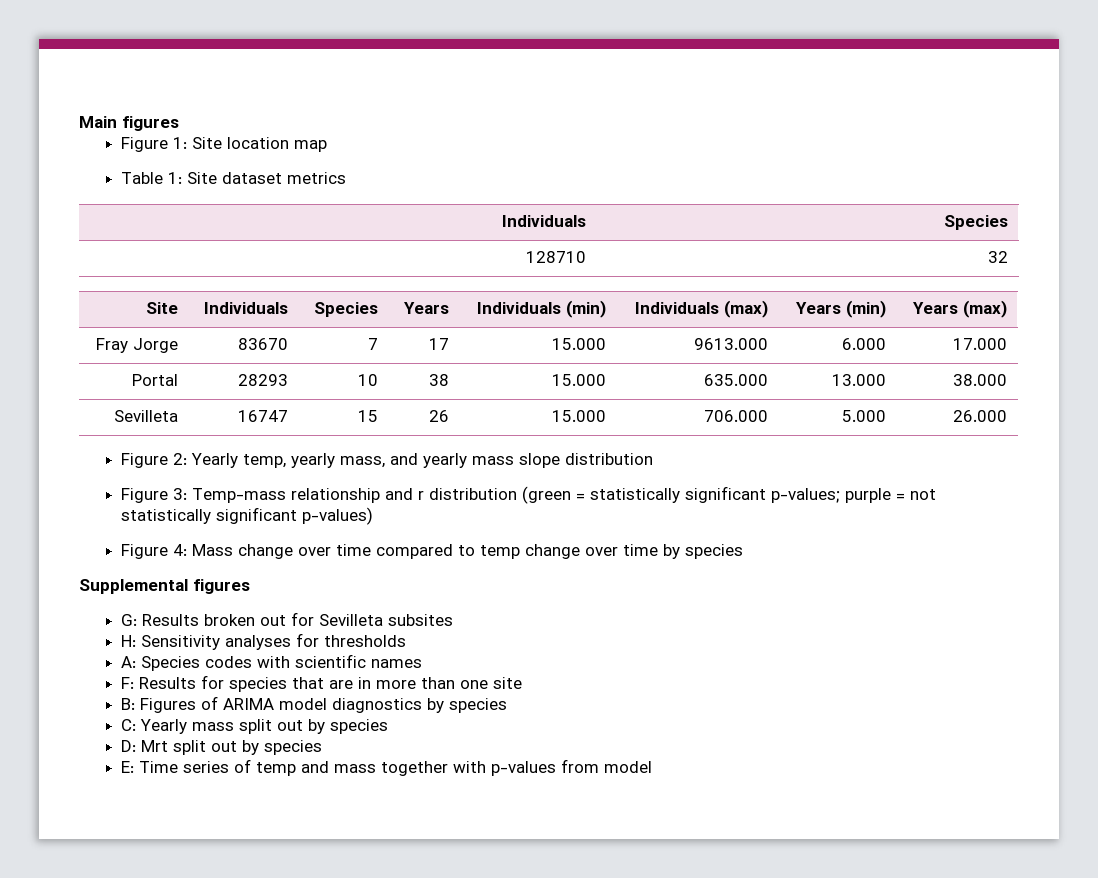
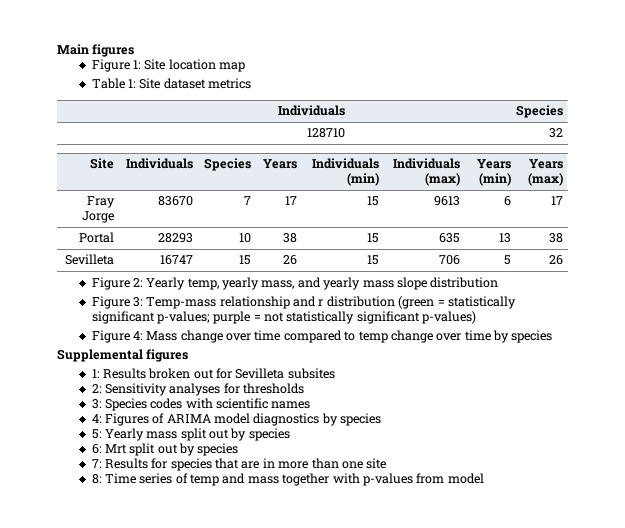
[551,338,606,350] [693,338,768,350] [841,338,886,350] [952,338,1007,350] 15.000 | 9613.000 | 6.000 | 17.000 -> [366,196,379,206] [433,196,460,206] [503,196,511,206] [550,196,563,205] 15 | 9613 | 6 | 17
[551,374,606,386] [703,374,768,386] [831,374,886,386] [952,374,1007,386] 15.000 | 635.000 | 13.000 | 38.000 -> [366,233,379,243] [438,233,460,243] [498,233,511,243] [548,233,563,243] 15 | 635 | 13 | 38
[551,410,606,422] [703,410,768,422] [841,410,886,422] [952,410,1007,422] 15.000 | 706.000 | 5.000 | 26.000 -> [366,255,379,265] [438,255,460,265] [503,255,511,265] [548,255,563,265] 15 | 706 | 5 | 26
[121,614,138,626] G: -> [91,369,100,378] 1:
[121,635,137,647] H: -> [91,384,102,393] 2:
[121,656,137,668] A: -> [91,399,102,409] 3:
[121,677,135,689] F: -> [91,413,382,426] [91,428,290,441] [91,443,239,456] [91,459,102,468] 4: Figures of ARIMA model diagnostics by species // 5: Yearly mass split out by species // 6: Mrt split out by species // 7:
[121,696,508,713] [121,719,389,734] [121,740,323,755] [121,761,135,773] B: Figures of ARIMA model diagnostics by species // C: Yearly mass split out by species // D: Mrt split out by species // E: -> [91,474,102,484] 8:

